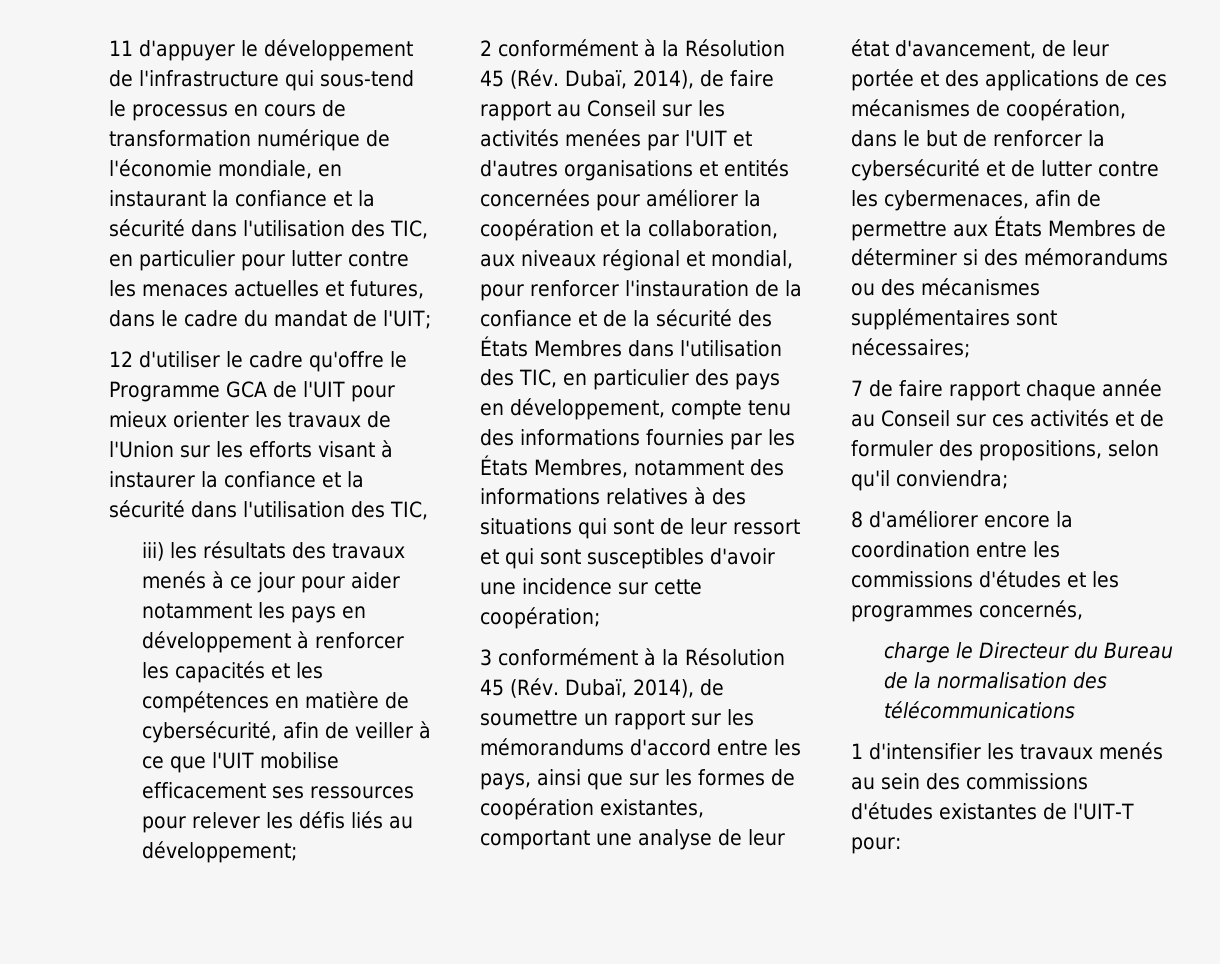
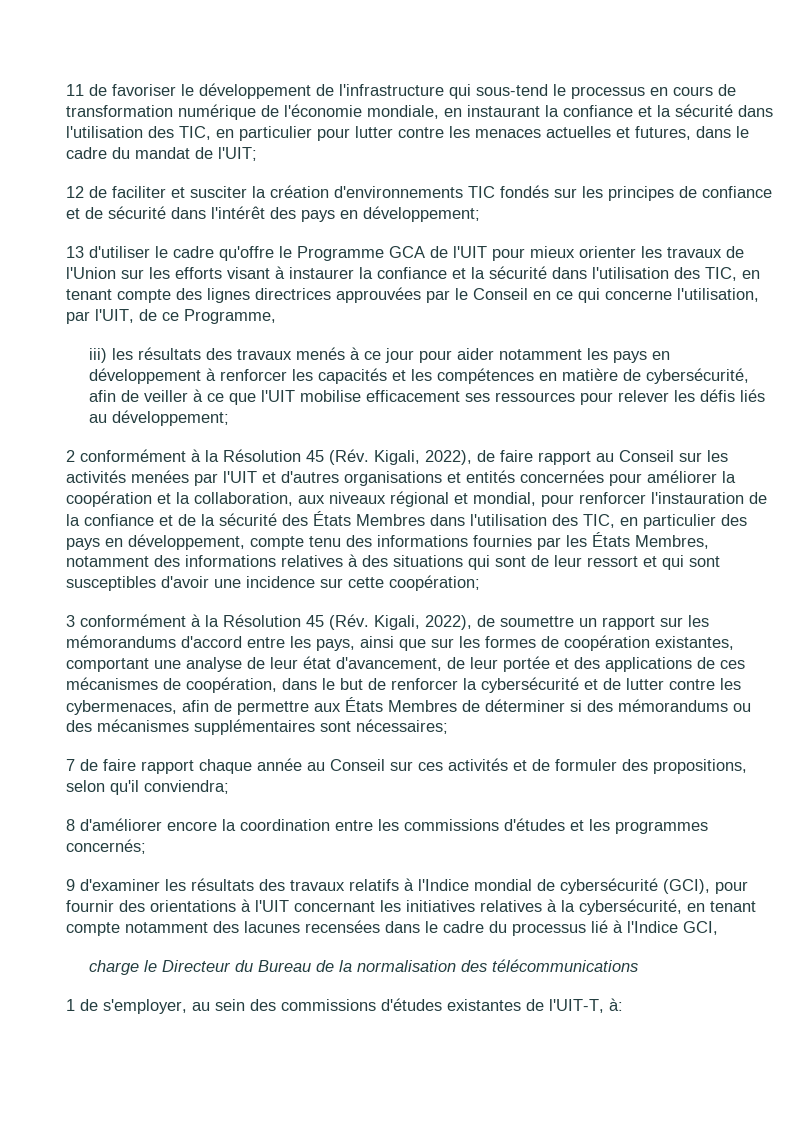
[139,40,235,61] d'appuyer -> [89,84,176,96] de favoriser
(133, 359) none -> [89,185,772,201] [66,206,480,222] [66,246,84,258] de faciliter et susciter la création d'environnements TIC fondés sur les principes de confiance et de sécurité dans l'intérêt des pays en développement; // 13
(428, 510) none -> [742,270,760,279] [66,287,759,303] [66,309,276,324] en tenant compte des lignes directrices approuvées par le Conseil en ce qui concerne l'utilisation, par l'UIT, de ce Programme,
[564,70,694,89] Dubaï, 2014), -> [374,450,472,465] Kigali, 2022),
[564,679,694,698] Dubaï, 2014), -> [374,615,472,630] Kigali, 2022),
[979,600,1083,620] concernés, -> [66,839,146,854] [66,878,748,894] [66,899,756,915] [66,920,718,936] concernés; // 9 d'examiner les résultats des travaux relatifs à l'Indice mondial de cybersécurité (GCI), pour fournir des orientations à l'UIT concernant les initiatives relatives à la cybersécurité, en tenant compte notamment des lacunes recensées dans le cadre du processus lié à l'Indice GCI,
[869,742,1163,760] d'intensifier les travaux menés -> [80,999,187,1014] de s'employer,
[1073,803,1134,820] [851,837,901,854] l'UIT-T pour: -> [549,998,623,1013] l'UIT-T, à:

